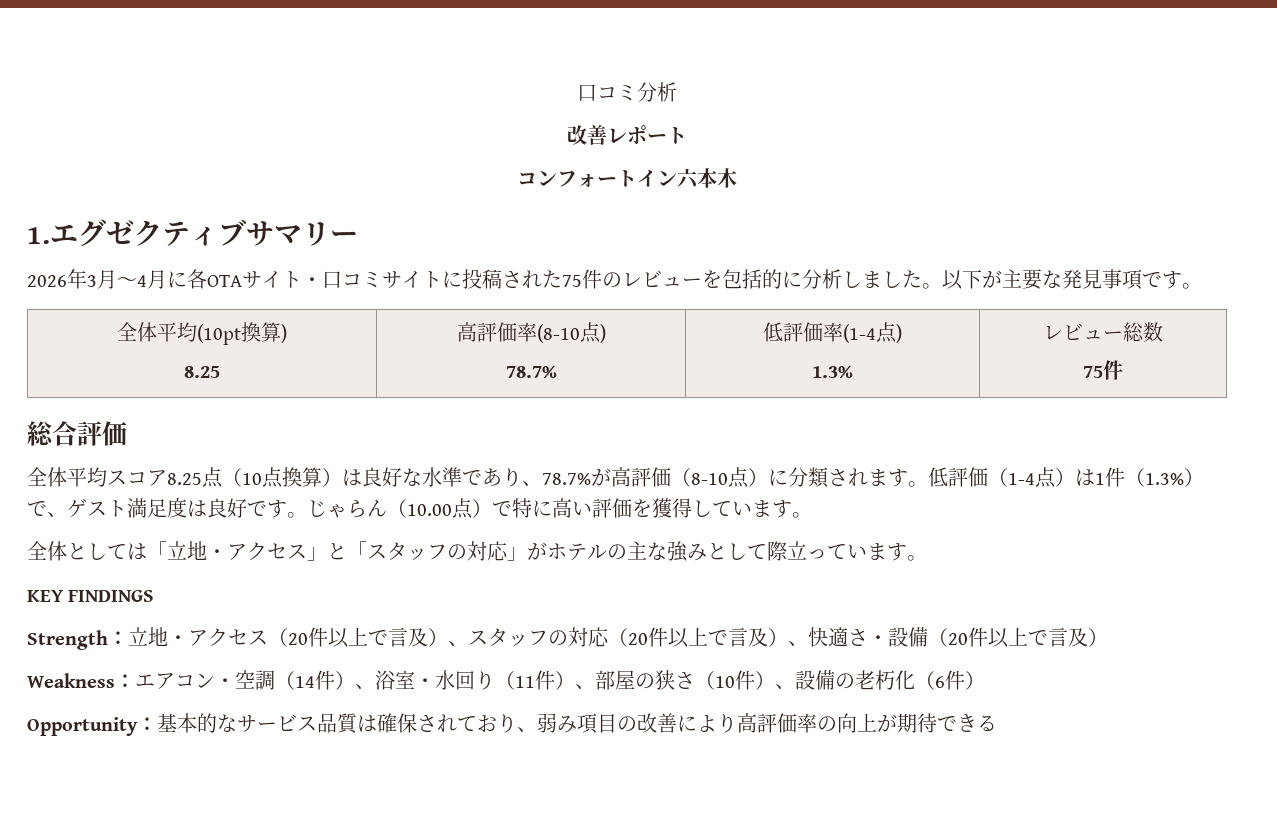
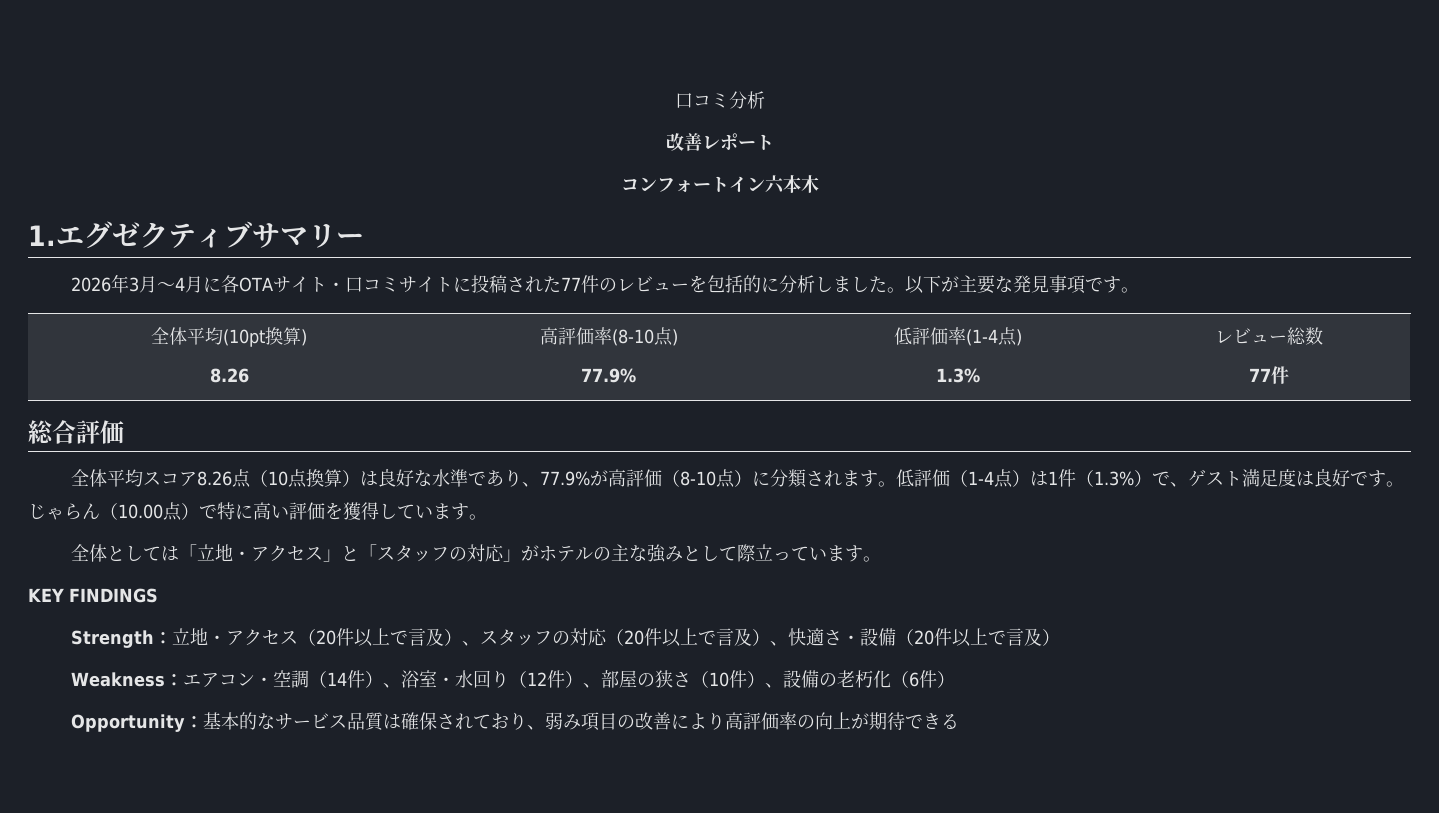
[562,275,582,287] 75 -> [561,277,582,291] 77
[184,366,220,378] 8.25 -> [209,368,249,383] 8.26
[505,365,557,378] 78.7% -> [581,368,636,383] 77.9%
[1083,366,1103,378] 75 -> [1249,368,1271,382] 77
[167,473,202,485] 8.25 -> [197,471,233,486] 8.26
[542,473,591,485] 78.7% -> [540,471,591,486] 77.9%
[515,676,535,688] 11 -> [527,672,548,686] 12

